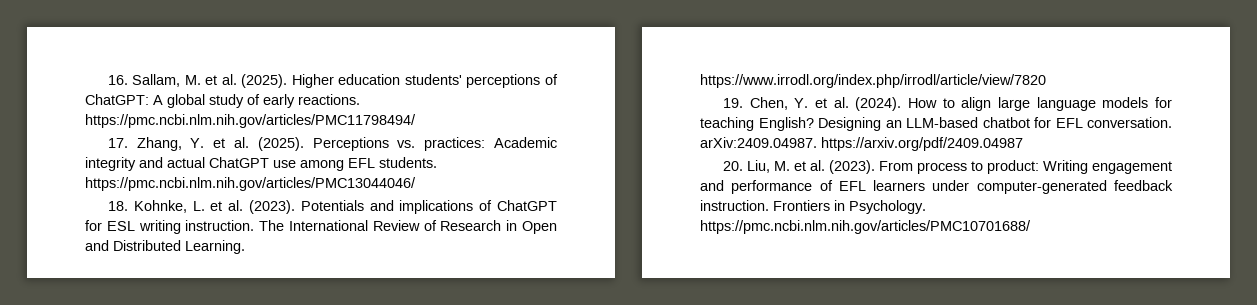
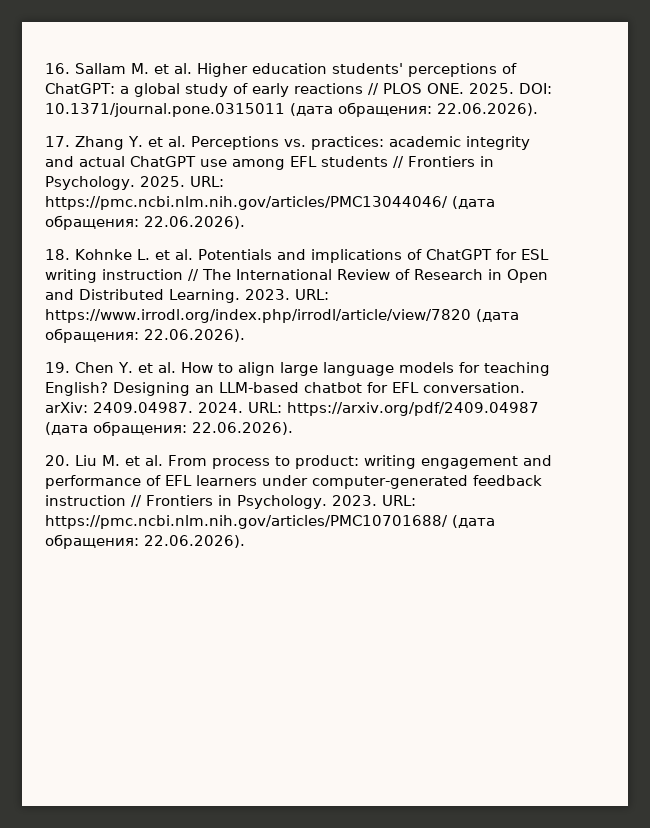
[132,74,288,88] Sallam, M. et al. (2025). -> [75,63,192,74] Sallam M. et al.
[153,95,163,105] A -> [119,86,129,94] a
[298,94,360,105] [85,114,416,128] reactions. https://pmc.ncbi.nlm.nih.gov/articles/PMC11798494/ -> [293,83,552,95] [45,102,538,117] reactions // PLOS ONE. 2025. DOI: 10.1371/journal.pone.0315011 (дата обращения: 22.06.2026).
[136,137,304,151] Zhang, Y. et al. (2025). -> [75,136,186,150] Zhang Y. et al.
[493,137,557,148] Academic -> [388,136,461,147] academic
[379,157,437,168] [85,177,416,191] students. https://pmc.ncbi.nlm.nih.gov/articles/PMC13044046/ -> [321,156,494,168] [45,176,224,190] [45,196,495,210] [45,215,245,230] students // Frontiers in Psychology. 2025. URL: https://pmc.ncbi.nlm.nih.gov/articles/PMC13044046/ (дата обращения: 22.06.2026).
[133,200,187,213] Kohnke, -> [75,249,132,260] Kohnke
[248,200,295,214] (2023). -> (193, 254) none
[185,220,255,231] instruction. -> [102,269,199,281] instruction //
(245, 247) none -> [245,289,329,300] 2023. URL:
(1046, 81) none -> [475,309,519,322] [45,328,245,343] (дата обращения: 22.06.2026).
[749,97,902,111] Chen, Y. et al. (2024). -> [75,362,176,373] Chen Y. et al.
[700,137,1023,151] arXiv:2409.04987. https://arxiv.org/pdf/2409.04987 -> [45,402,539,416] [45,421,293,436] arXiv: 2409.04987. 2024. URL: https://arxiv.org/pdf/2409.04987 (дата обращения: 22.06.2026).
[746,160,875,174] Liu, M. et al. (2023). -> [75,455,163,466] Liu M. et al.
[1042,160,1088,174] Writing -> [363,455,416,469] writing
[700,200,926,214] [700,220,1031,234] instruction. Frontiers in Psychology. https://pmc.ncbi.nlm.nih.gov/articles/PMC10701688/ -> [45,495,416,509] [45,515,495,529] [45,534,245,549] instruction // Frontiers in Psychology. 2023. URL: https://pmc.ncbi.nlm.nih.gov/articles/PMC10701688/ (дата обращения: 22.06.2026).

